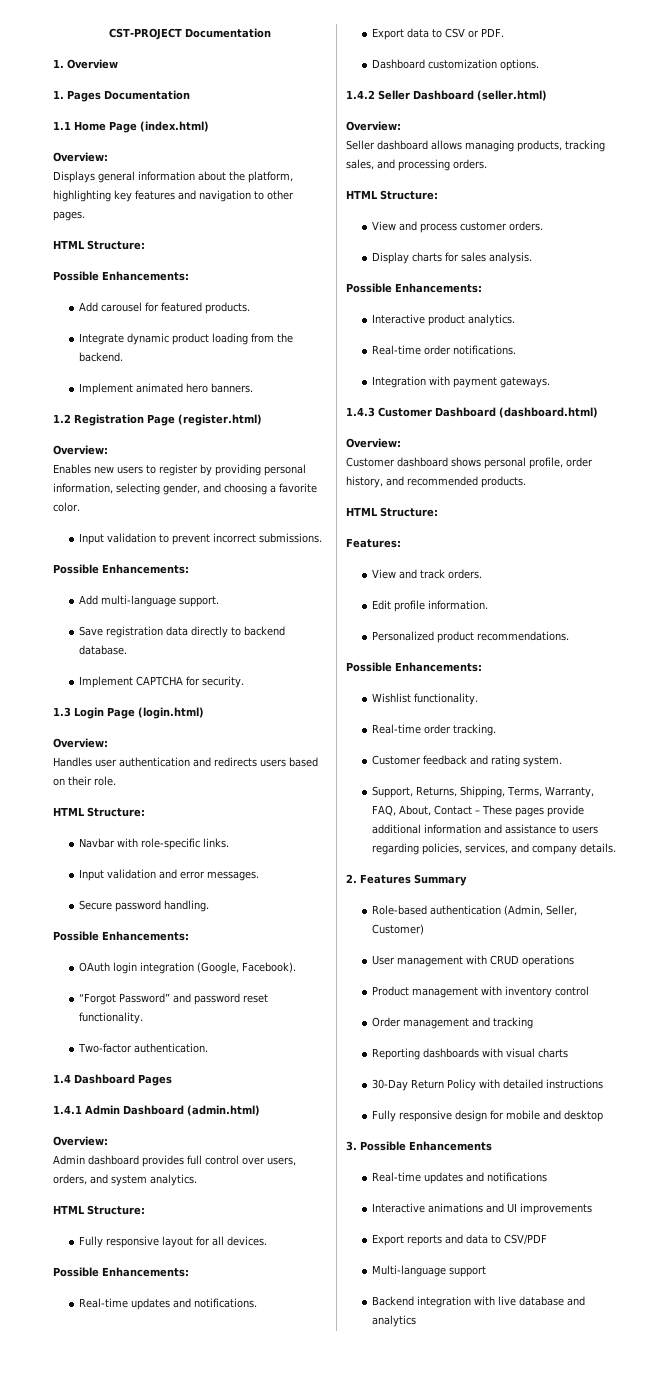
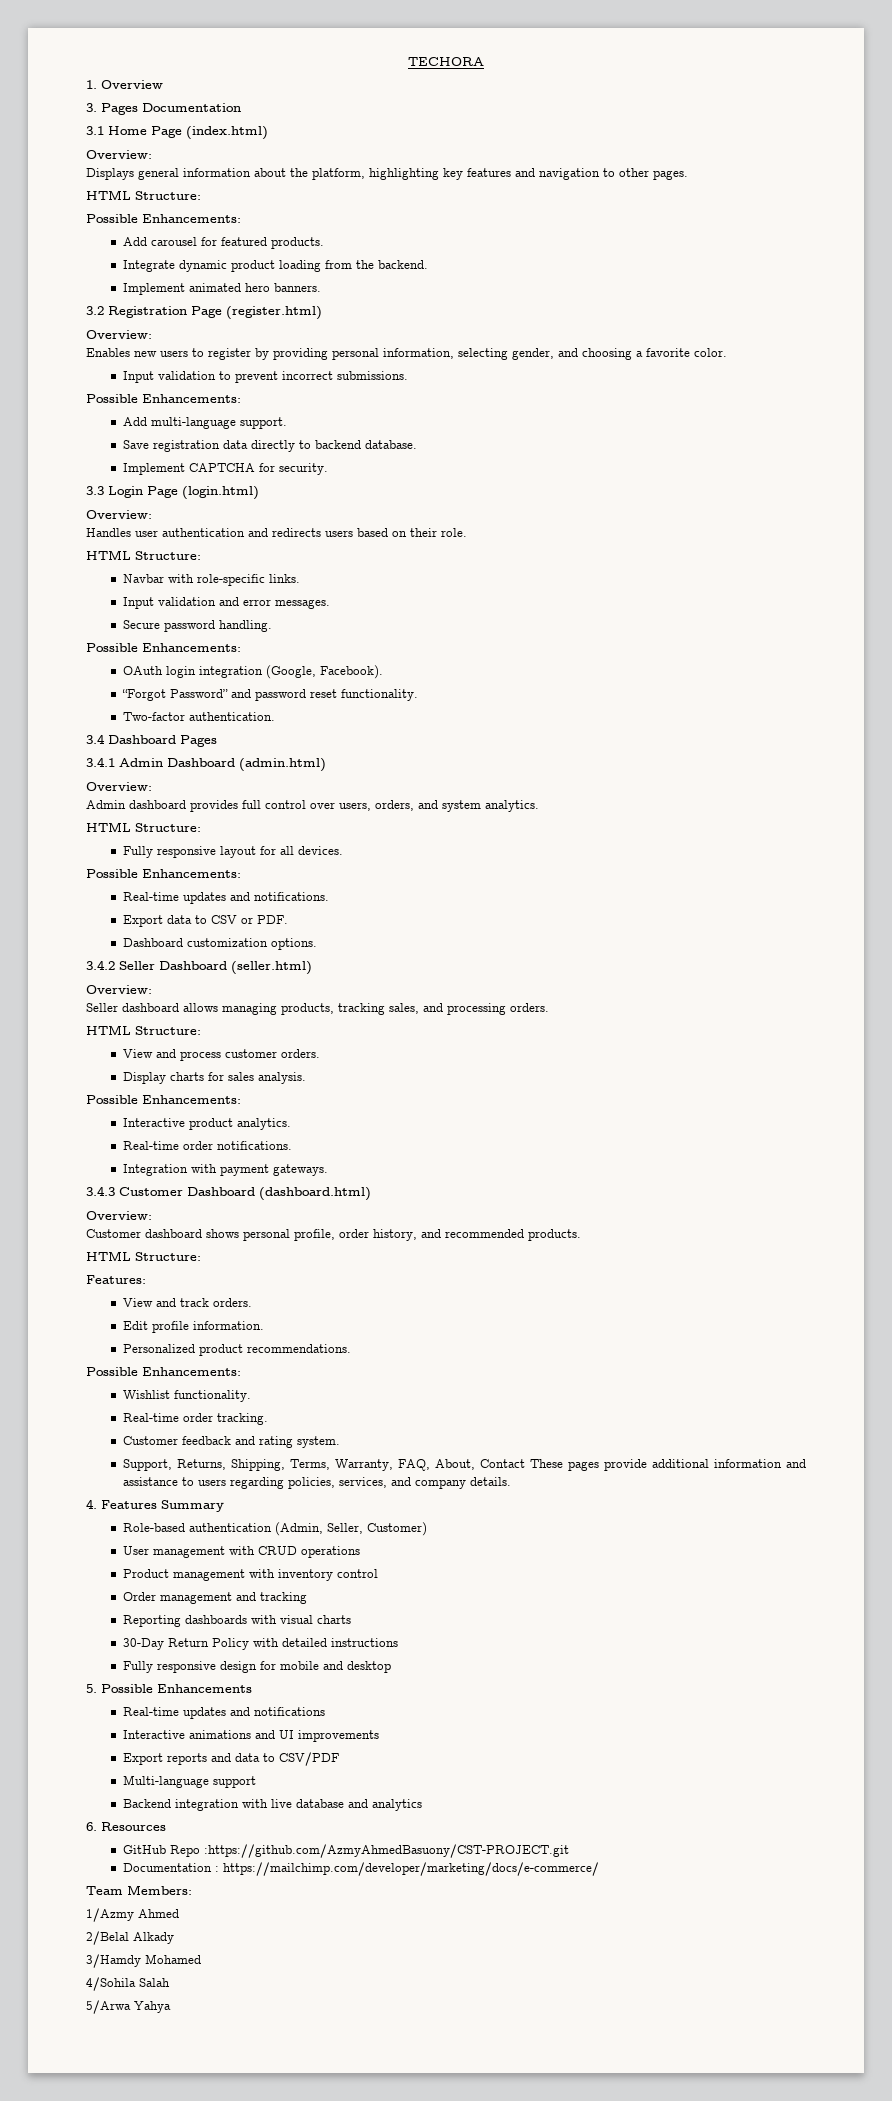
[108,28,271,40] CST-PROJECT Documentation -> [408,57,484,66] TECHORA
[53,90,64,99] 1. -> [86,103,97,112] 3.
[53,121,71,130] 1.1 -> [86,126,104,135] 3.1
[53,414,71,423] 1.2 -> [86,306,104,315] 3.2
[53,707,71,717] 1.3 -> [86,486,104,495] 3.3
[53,1074,71,1083] 1.4 -> [86,734,105,744] 3.4
[53,1105,82,1114] 1.4.1 -> [86,757,115,767] 3.4.1
[346,90,375,99] 1.4.2 -> [86,960,115,970] 3.4.2
[346,407,375,417] 1.4.3 -> [86,1186,115,1196] 3.4.3
[475,810,481,814] – -> (525, 1463) none
[346,874,357,883] 2. -> [86,1499,97,1509] 4.
[346,1141,357,1151] 3. -> [86,1684,97,1693] 5.
(417, 1321) none -> [86,1822,166,1831] [122,1844,569,1858] [122,1862,599,1876] [86,1885,192,1895] [86,1908,179,1922] [86,1931,174,1945] [86,1954,201,1968] [86,1977,170,1991] [86,2000,171,2014] // 6. Resources // GitHub Repo :https://github.com/AzmyAhmedBasuony/CST-PROJECT.git // Documentation : https://mailchimp.com/developer/marketing/docs/e-commerce/ // Team Members: // 1/Azmy Ahmed // 2/Belal Alkady // 3/Hamdy Mohamed // 4/Sohila Salah // 5/Arwa Yahya

